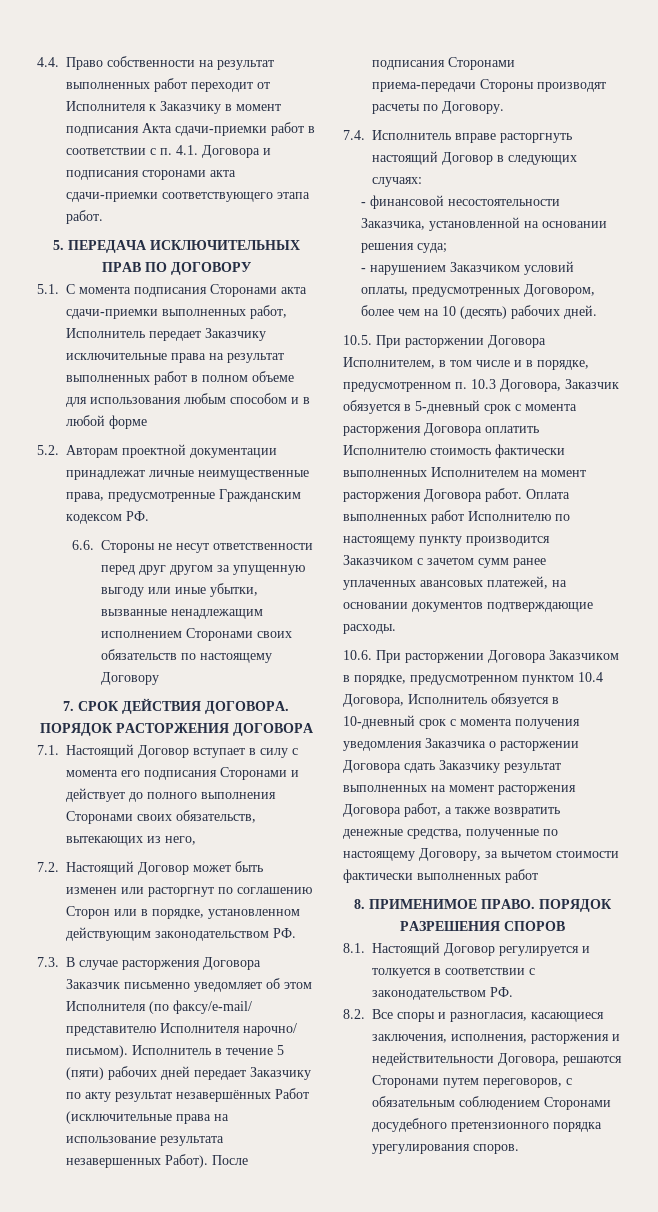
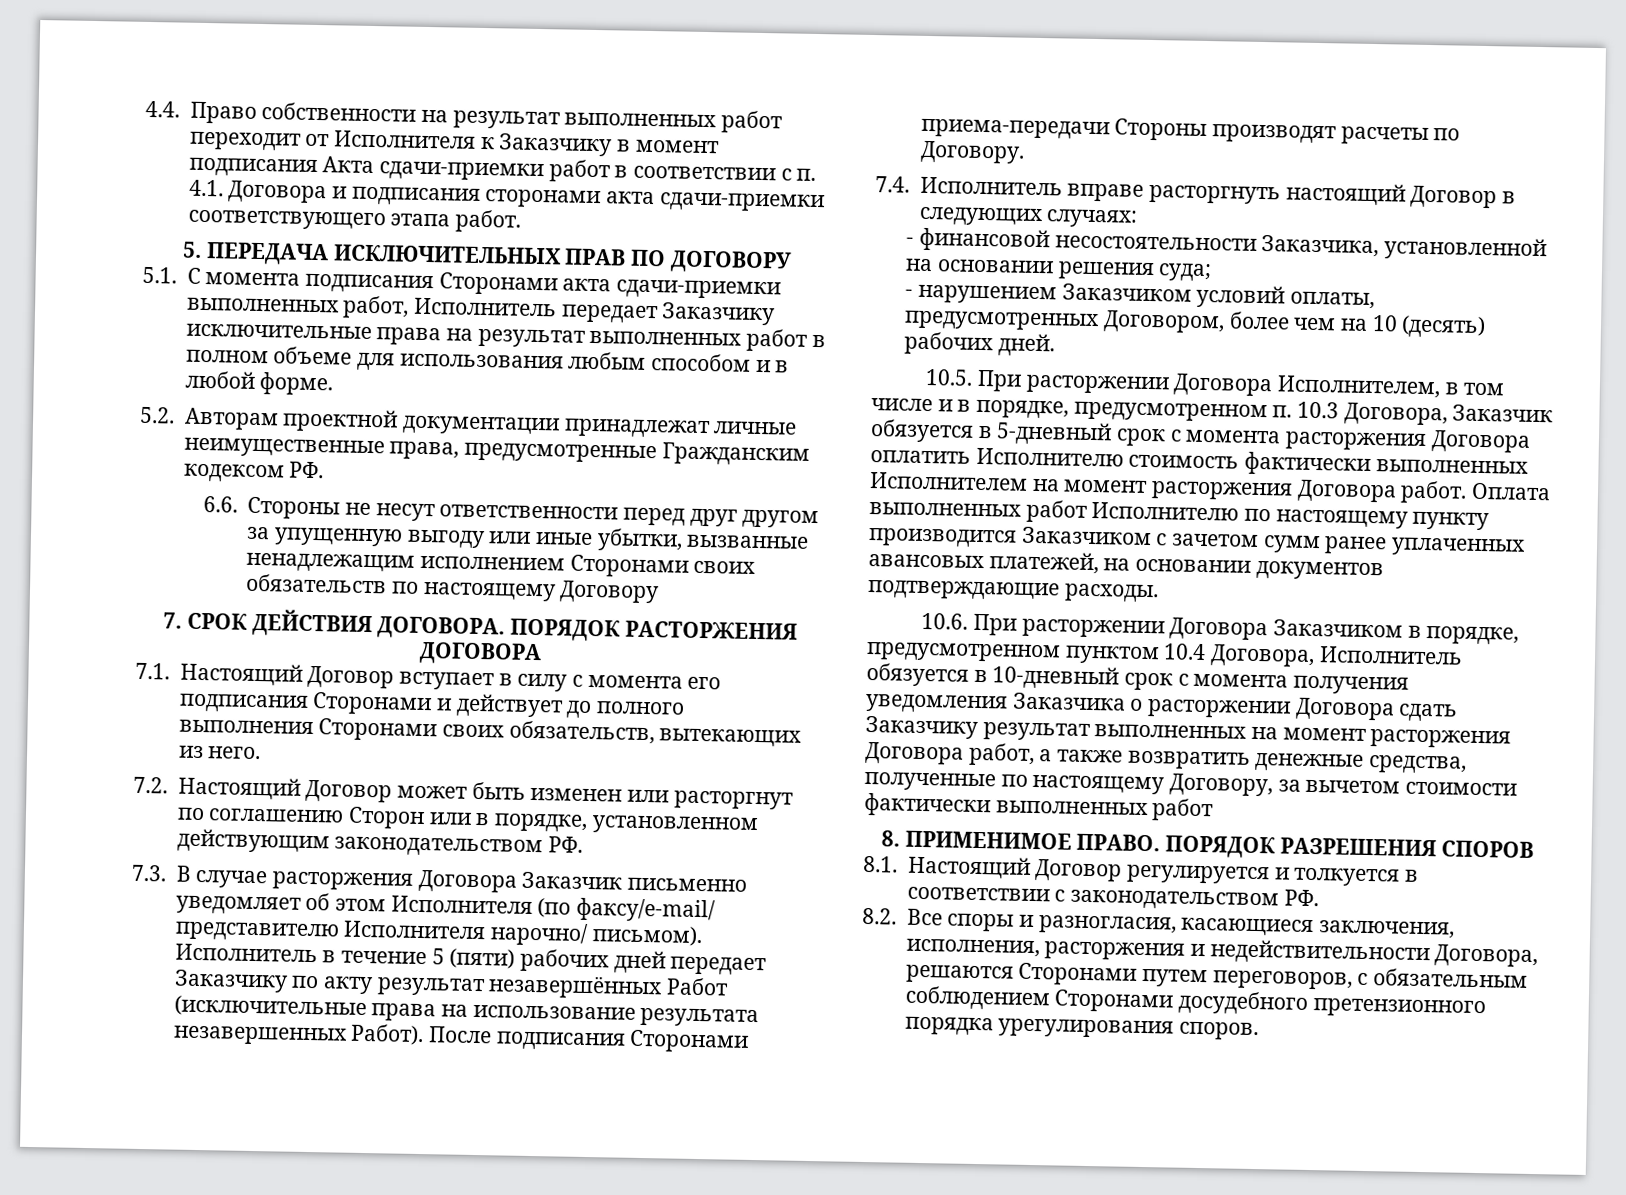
[109,415,147,429] форме -> [259,372,334,396] форме.
[165,836,196,845] него, -> [208,746,262,760] него.

